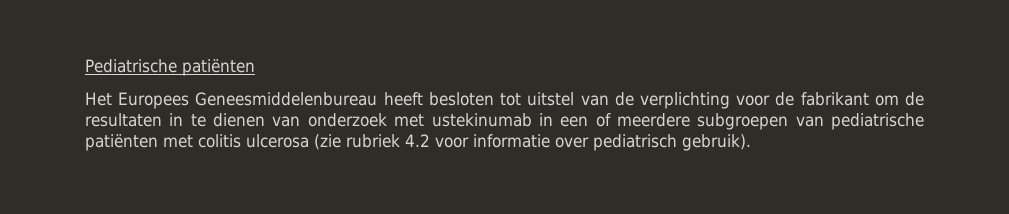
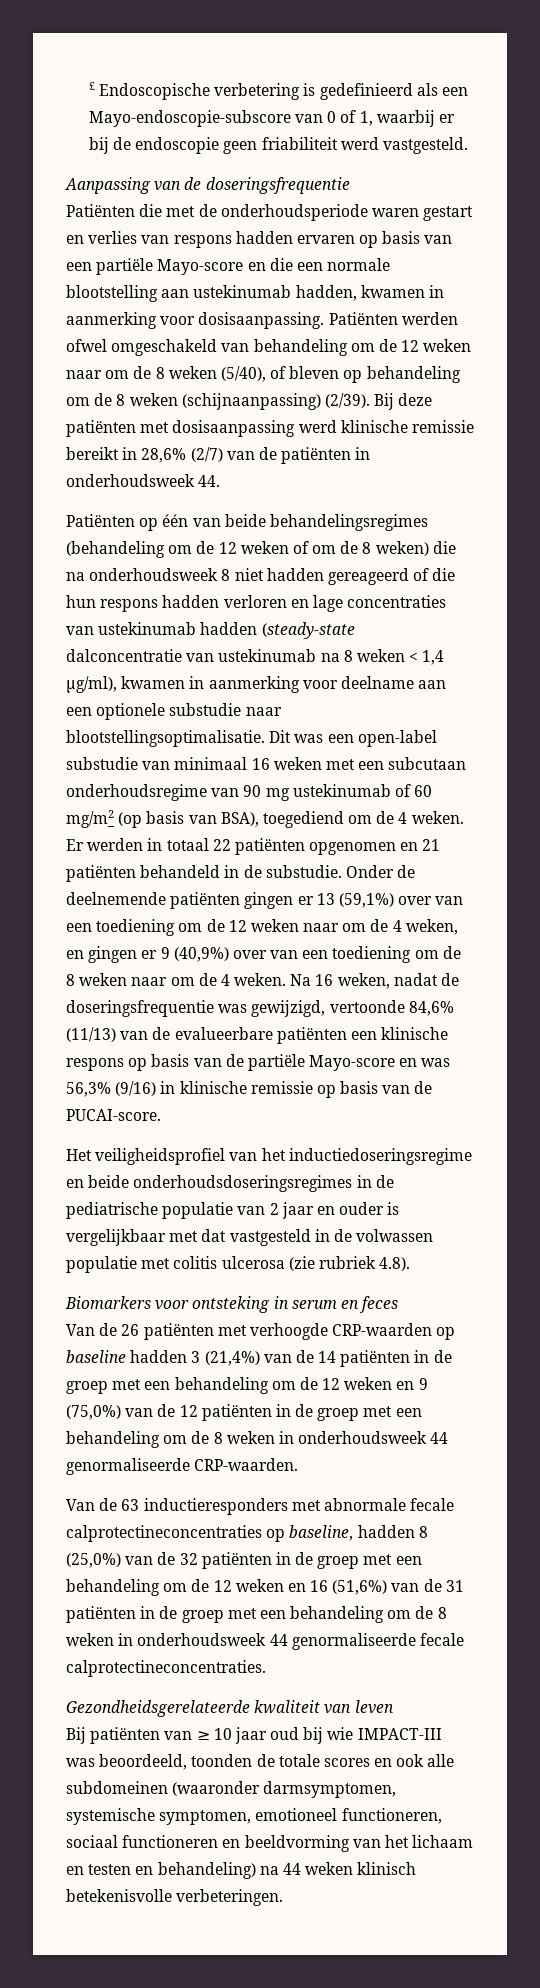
[85,59,255,76] [85,92,924,109] [85,113,924,130] [85,134,158,151] Pediatrische patiënten // Het Europees Geneesmiddelenbureau heeft besloten tot uitstel van de verplichting voor de fabrikant om de resultaten in te dienen van onderzoek met ustekinumab in een of meerdere subgroepen van pediatrische patiënten -> [88,82,468,100] [88,110,455,127] [88,137,468,154] [65,177,350,194] [66,204,474,221] [66,231,453,248] [66,258,391,275] [66,285,444,302] [66,312,458,329] [66,339,472,356] [66,366,461,383] [66,393,433,410] [66,420,474,437] [66,447,371,464] [66,474,221,487] [66,514,428,531] [66,541,456,558] [66,568,456,585] [66,595,447,612] [66,622,355,639] [66,649,445,665] [66,676,447,693] [66,703,282,720] [66,730,437,747] [66,757,467,770] [66,784,433,801] [66,810,464,828] [66,838,441,855] [66,865,416,882] [66,892,464,909] [66,919,458,936] [66,946,461,963] [66,973,460,989] [66,1000,454,1017] [66,1027,449,1044] [66,1054,451,1071] [66,1081,433,1098] [66,1109,161,1121] [66,1148,472,1165] [66,1175,394,1192] [66,1202,400,1219] [66,1229,434,1246] [66,1256,137,1273] £ Endoscopische verbetering is gedefinieerd als een Mayo-endoscopie-subscore van 0 of 1, waarbij er bij de endoscopie geen friabiliteit werd vastgesteld. // Aanpassing van de doseringsfrequentie // Patiënten die met de onderhoudsperiode waren gestart en verlies van respons hadden ervaren op basis van een partiële Mayo-score en die een normale blootstelling aan ustekinumab hadden, kwamen in aanmerking voor dosisaanpassing. Patiënten werden ofwel omgeschakeld van behandeling om de 12 weken naar om de 8 weken (5/40), of bleven op behandeling om de 8 weken (schijnaanpassing) (2/39). Bij deze patiënten met dosisaanpassing werd klinische remissie bereikt in 28,6% (2/7) van de patiënten in onderhoudsweek 44. // Patiënten op één van beide behandelingsregimes (behandeling om de 12 weken of om de 8 weken) die na onderhoudsweek 8 niet hadden gereageerd of die hun respons hadden verloren en lage concentraties van ustekinumab hadden (steady-state dalconcentratie van ustekinumab na 8 weken < 1,4 µg/ml), kwamen in aanmerking voor deelname aan een optionele substudie naar blootstellingsoptimalisatie. Dit was een open-label substudie van minimaal 16 weken met een subcutaan onderhoudsregime van 90 mg ustekinumab of 60 mg/m2 (op basis van BSA), toegediend om de 4 weken. Er werden in totaal 22 patiënten opgenomen en 21 patiënten behandeld in de substudie. Onder de deelnemende patiënten gingen er 13 (59,1%) over van een toediening om de 12 weken naar om de 4 weken, en gingen er 9 (40,9%) over van een toediening om de 8 weken naar om de 4 weken. Na 16 weken, nadat de doseringsfrequentie was gewijzigd, vertoonde 84,6% (11/13) van de evalueerbare patiënten een klinische respons op basis van de partiële Mayo-score en was 56,3% (9/16) in klinische remissie op basis van de PUCAI-score. // Het veiligheidsprofiel van het inductiedoseringsregime en beide onderhoudsdoseringsregimes in de pediatrische populatie van 2 jaar en ouder is vergelijkbaar met dat vastgesteld in de volwassen populatie
[405,134,751,151] 4.2 voor informatie over pediatrisch gebruik). -> [379,1257,411,1271] [65,1296,399,1313] [66,1323,456,1340] [66,1350,452,1367] [66,1377,428,1394] [66,1404,422,1421] [66,1431,449,1448] [66,1458,299,1475] [66,1498,455,1515] [66,1525,428,1542] [66,1552,422,1569] [66,1579,464,1596] [66,1606,447,1623] [66,1633,464,1650] [66,1660,266,1677] [66,1700,394,1717] [66,1727,442,1744] [66,1754,455,1770] [66,1781,397,1798] [66,1808,442,1825] [66,1835,474,1852] [66,1862,417,1879] [66,1889,284,1906] 4.8). // Biomarkers voor ontsteking in serum en feces // Van de 26 patiënten met verhoogde CRP-waarden op baseline hadden 3 (21,4%) van de 14 patiënten in de groep met een behandeling om de 12 weken en 9 (75,0%) van de 12 patiënten in de groep met een behandeling om de 8 weken in onderhoudsweek 44 genormaliseerde CRP-waarden. // Van de 63 inductieresponders met abnormale fecale calprotectineconcentraties op baseline, hadden 8 (25,0%) van de 32 patiënten in de groep met een behandeling om de 12 weken en 16 (51,6%) van de 31 patiënten in de groep met een behandeling om de 8 weken in onderhoudsweek 44 genormaliseerde fecale calprotectineconcentraties. // Gezondheidsgerelateerde kwaliteit van leven // Bij patiënten van ≥ 10 jaar oud bij wie IMPACT-III was beoordeeld, toonden de totale scores en ook alle subdomeinen (waaronder darmsymptomen, systemische symptomen, emotioneel functioneren, sociaal functioneren en beeldvorming van het lichaam en testen en behandeling) na 44 weken klinisch betekenisvolle verbeteringen.

